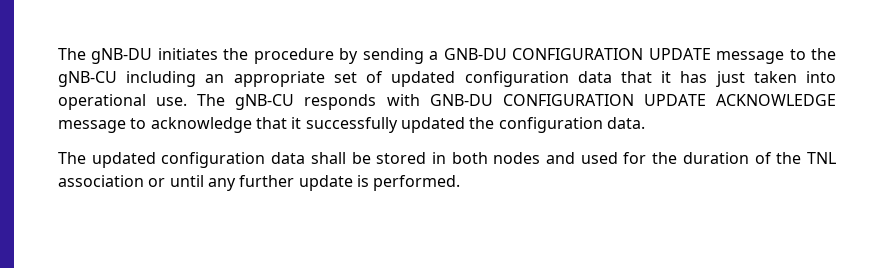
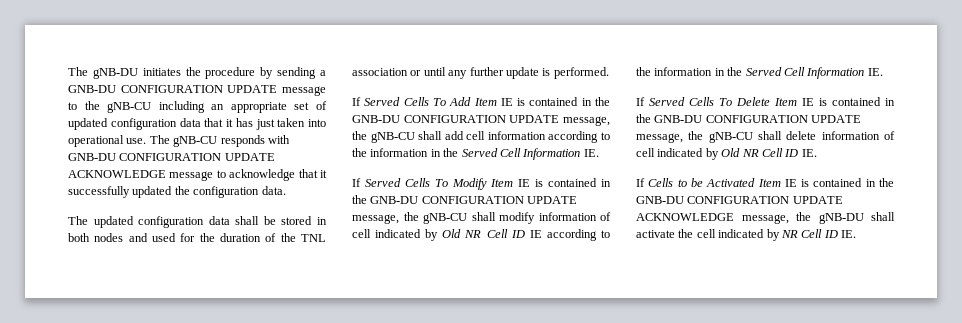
(461, 183) none -> [352,97,610,106] [352,115,610,126] [352,131,610,143] [352,148,599,160] [352,178,611,190] [352,195,578,204] [352,212,611,224] [352,229,610,241] [636,67,883,79] [636,97,895,106] [636,114,862,123] [636,131,895,143] [636,148,817,160] [636,178,894,187] [636,196,843,204] [636,212,895,224] [636,229,856,241] // If Served Cells To Add Item IE is contained in the GNB-DU CONFIGURATION UPDATE message, the gNB-CU shall add cell information according to the information in the Served Cell Information IE. // If Served Cells To Modify Item IE is contained in the GNB-DU CONFIGURATION UPDATE message, the gNB-CU shall modify information of cell indicated by Old NR Cell ID IE according to the information in the Served Cell Information IE. // If Served Cells To Delete Item IE is contained in the GNB-DU CONFIGURATION UPDATE message, the gNB-CU shall delete information of cell indicated by Old NR Cell ID IE. // If Cells to be Activated Item IE is contained in the GNB-DU CONFIGURATION UPDATE ACKNOWLEDGE message, the gNB-DU shall activate the cell indicated by NR Cell ID IE.

